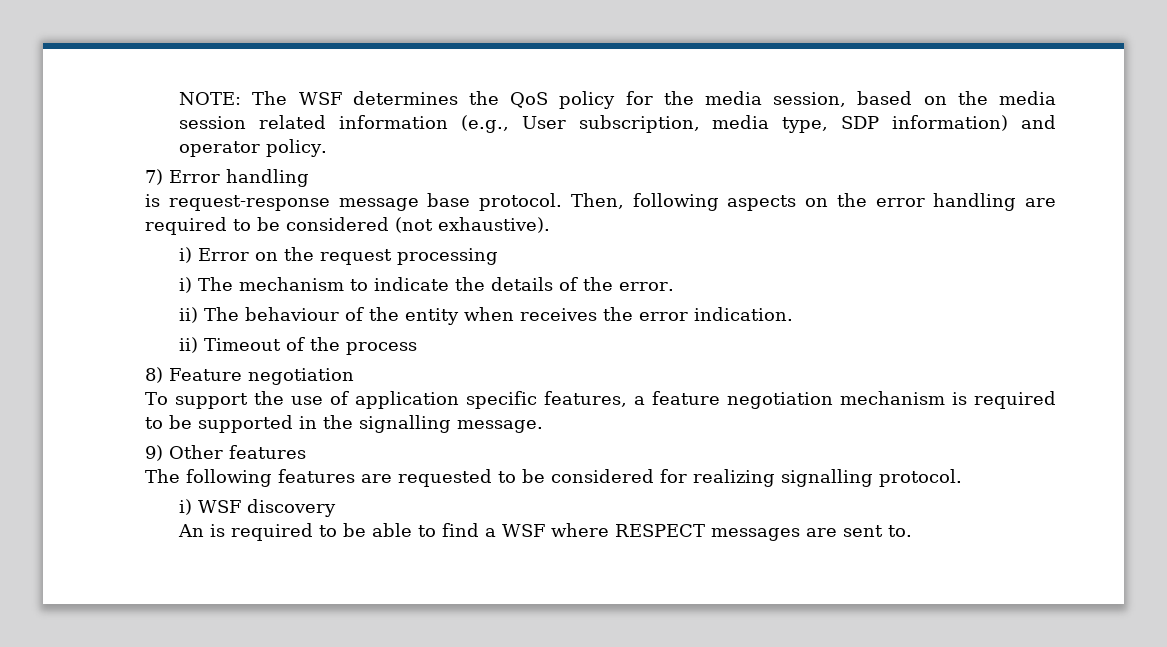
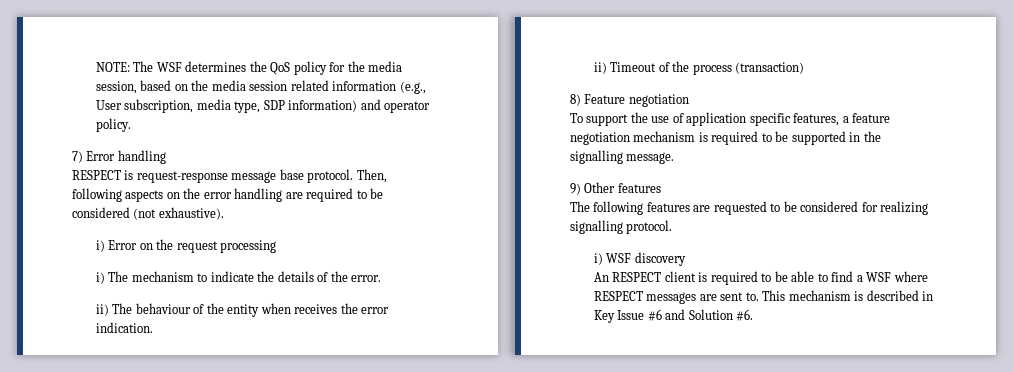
(310, 178) none -> [71,170,121,180] RESPECT
(418, 348) none -> [735,62,805,74] (transaction)
(205, 530) none -> [612,271,696,282] RESPECT client
(913, 531) none -> [762,290,934,301] [593,309,754,323] This mechanism is described in Key Issue #6 and Solution #6.

